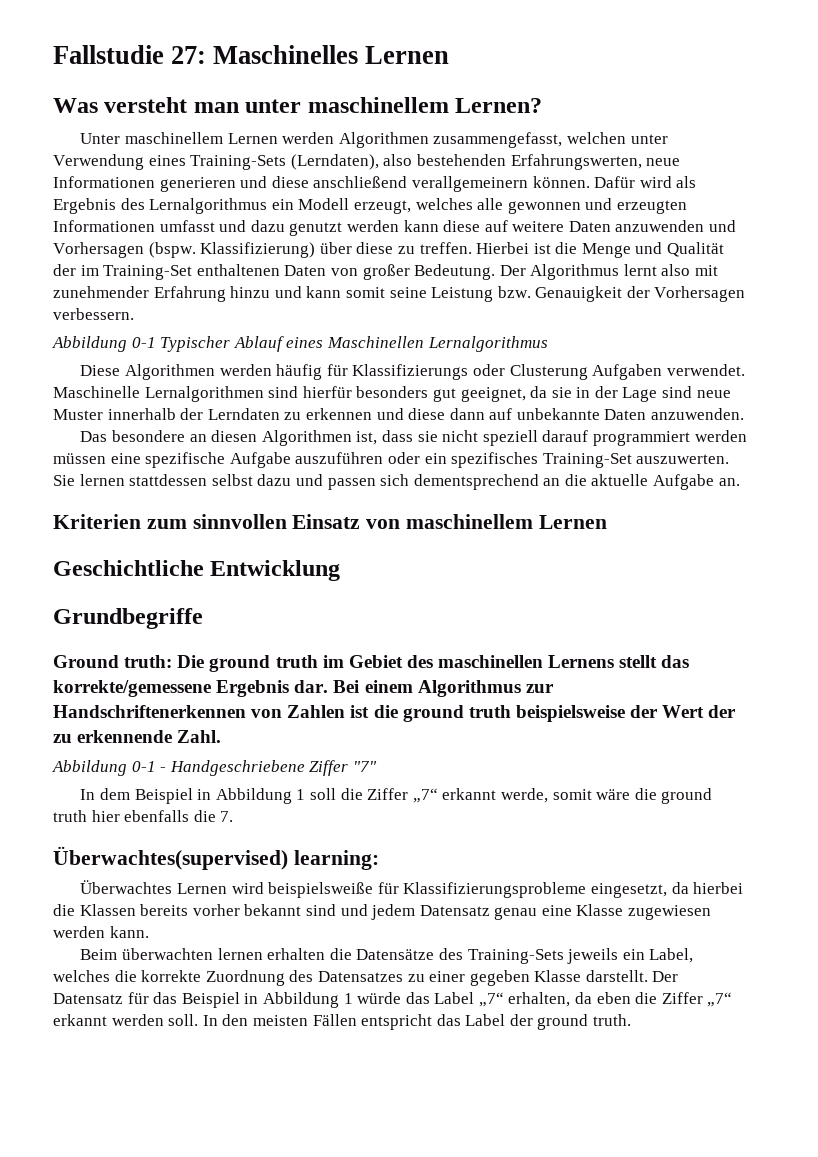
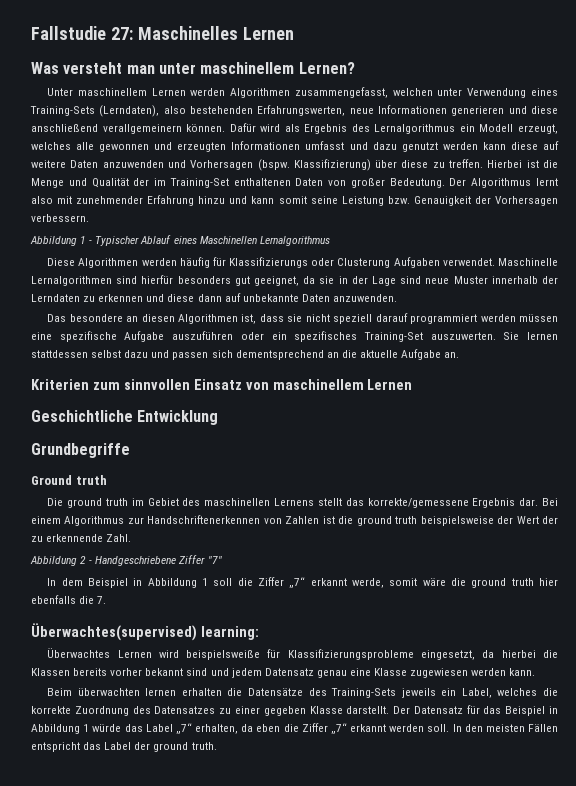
[131,337,156,348] 0-1 -> [80,236,93,244] 1 -
[124,655,173,668] truth: -> [75,475,107,485] truth //
[131,761,156,772] 0-1 -> [80,556,87,564] 2

